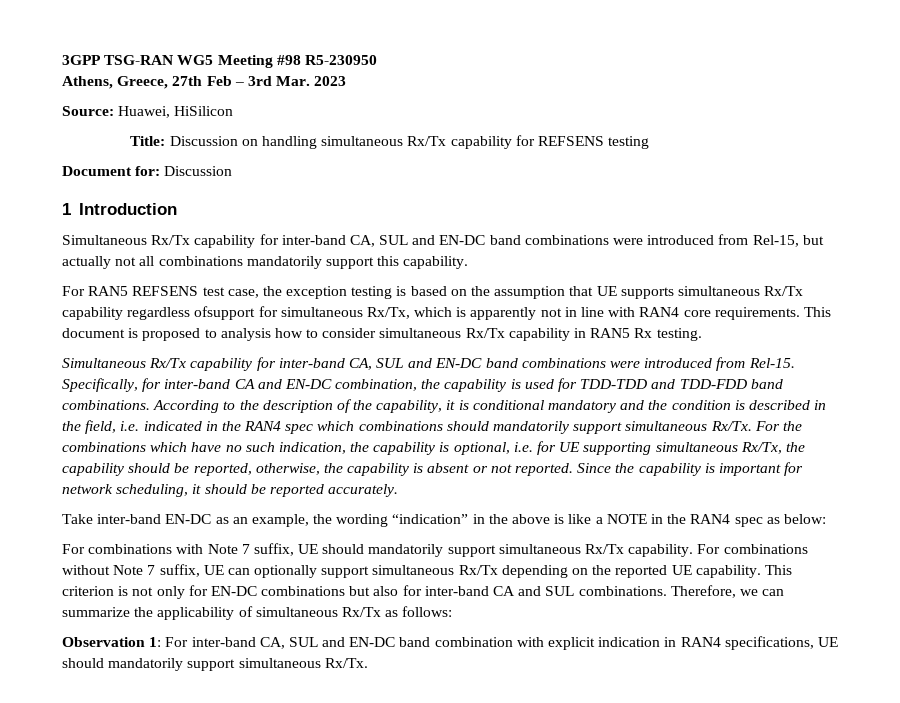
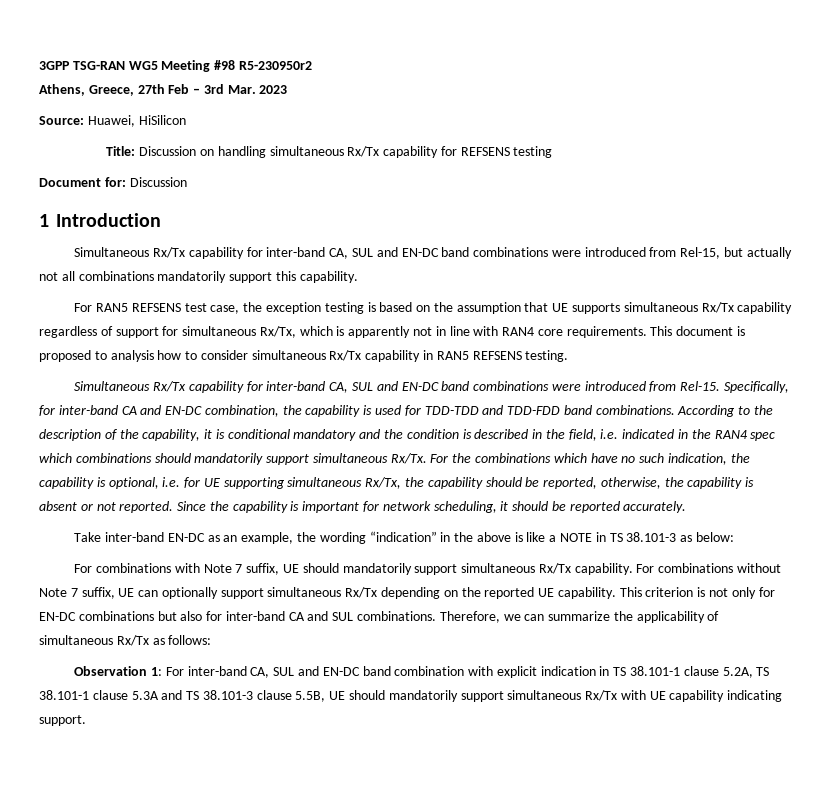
[304,55,377,65] R5-230950 -> [238,61,312,70] R5-230950r2
[194,306,256,320] ofsupport -> [100,326,159,338] of support
[634,328,653,338] Rx -> [472,351,522,360] REFSENS
[667,514,763,527] the RAN4 spec -> [609,532,677,542] TS 38.101-3
[680,636,838,650] [62,658,368,671] RAN4 specifications, UE should mandatorily support simultaneous Rx/Tx. -> [613,666,770,678] [39,690,783,702] [39,715,86,726] TS 38.101-1 clause 5.2A, TS 38.101-1 clause 5.3A and TS 38.101-3 clause 5.5B, UE should mandatorily support simultaneous Rx/Tx with UE capability indicating support.

